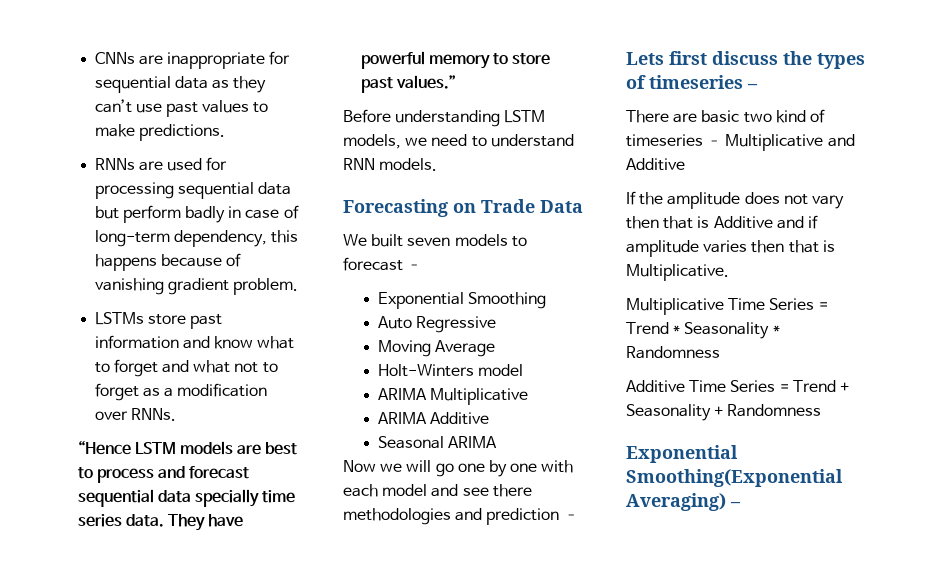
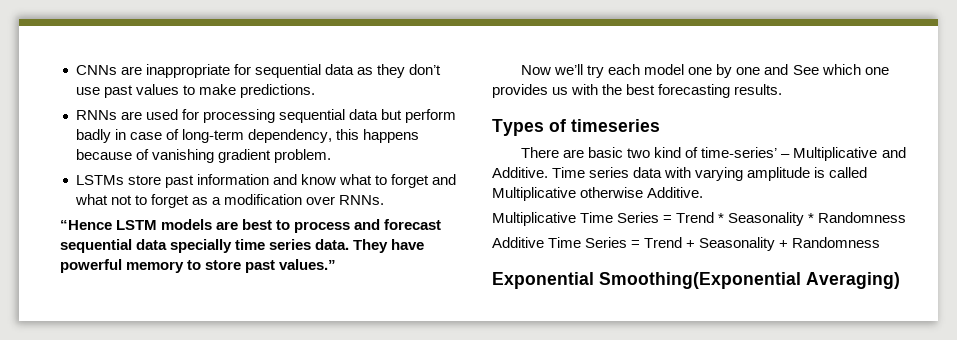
[94,99,132,113] can’t -> [409,64,442,75] don’t
[343,109,546,127] [343,134,574,149] [343,158,438,171] [343,199,583,217] [343,234,527,247] [343,257,422,271] [377,292,546,309] [377,316,496,333] [377,340,495,357] [377,364,523,377] [377,388,528,405] [377,412,489,425] [377,436,497,449] [343,460,574,477] [343,484,532,497] [343,508,578,525] [626,51,865,69] [626,75,758,89] Before understanding LSTM models, we need to understand RNN models. // Forecasting on Trade Data // We built seven models to forecast – // Exponential Smoothing // Auto Regressive // Moving Average // Holt-Winters model // ARIMA Multiplicative // ARIMA Additive // Seasonal ARIMA // Now we will go one by one with each model and see there methodologies and prediction – // Lets first discuss the types of timeseries – -> [521,64,889,78] [492,84,783,98] [492,119,660,136] Now we’ll try each model one by one and See which one provides us with the best forecasting results. // Types of timeseries
[626,134,703,147] timeseries -> [701,147,778,158] time-series’
[626,158,685,171] [626,191,844,209] [626,215,818,229] [626,240,835,257] [626,264,729,281] Additive // If the amplitude does not vary then that is Additive and if amplitude varies then that is Multiplicative. -> [492,167,868,181] [492,187,704,201] Additive. Time series data with varying amplitude is called Multiplicative otherwise Additive.
[730,502,741,507] – -> (900, 280) none

